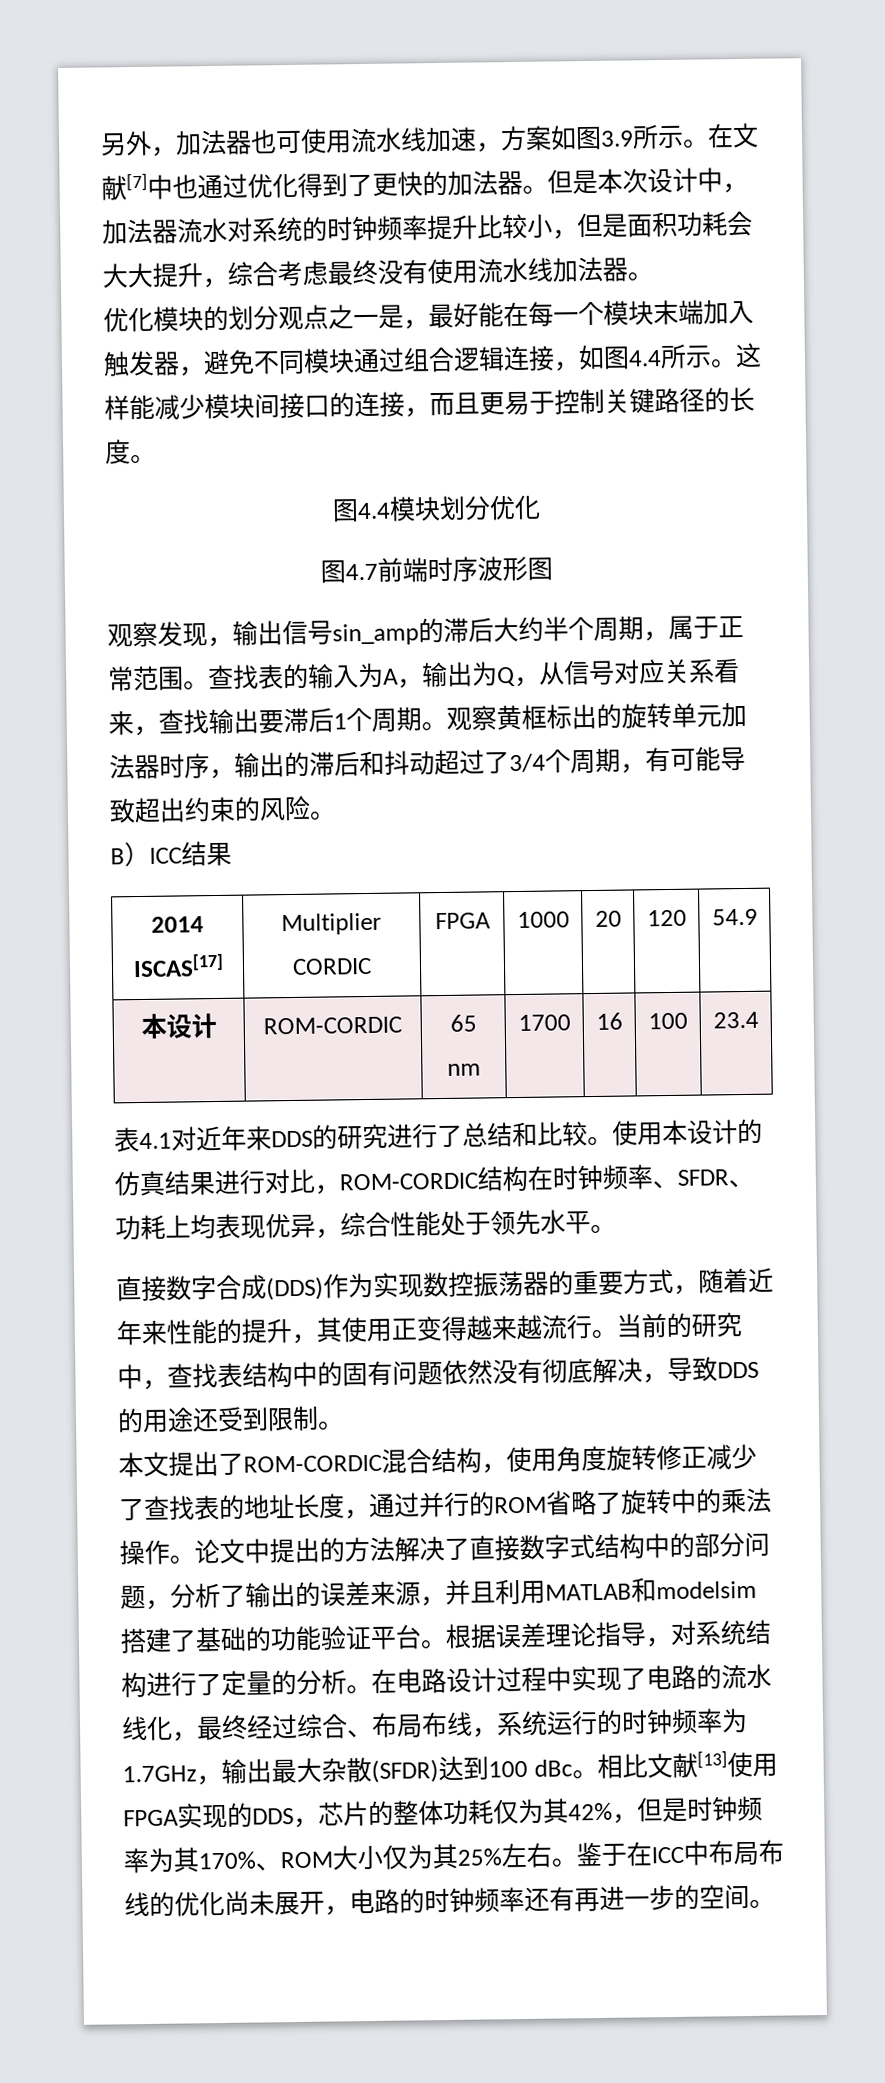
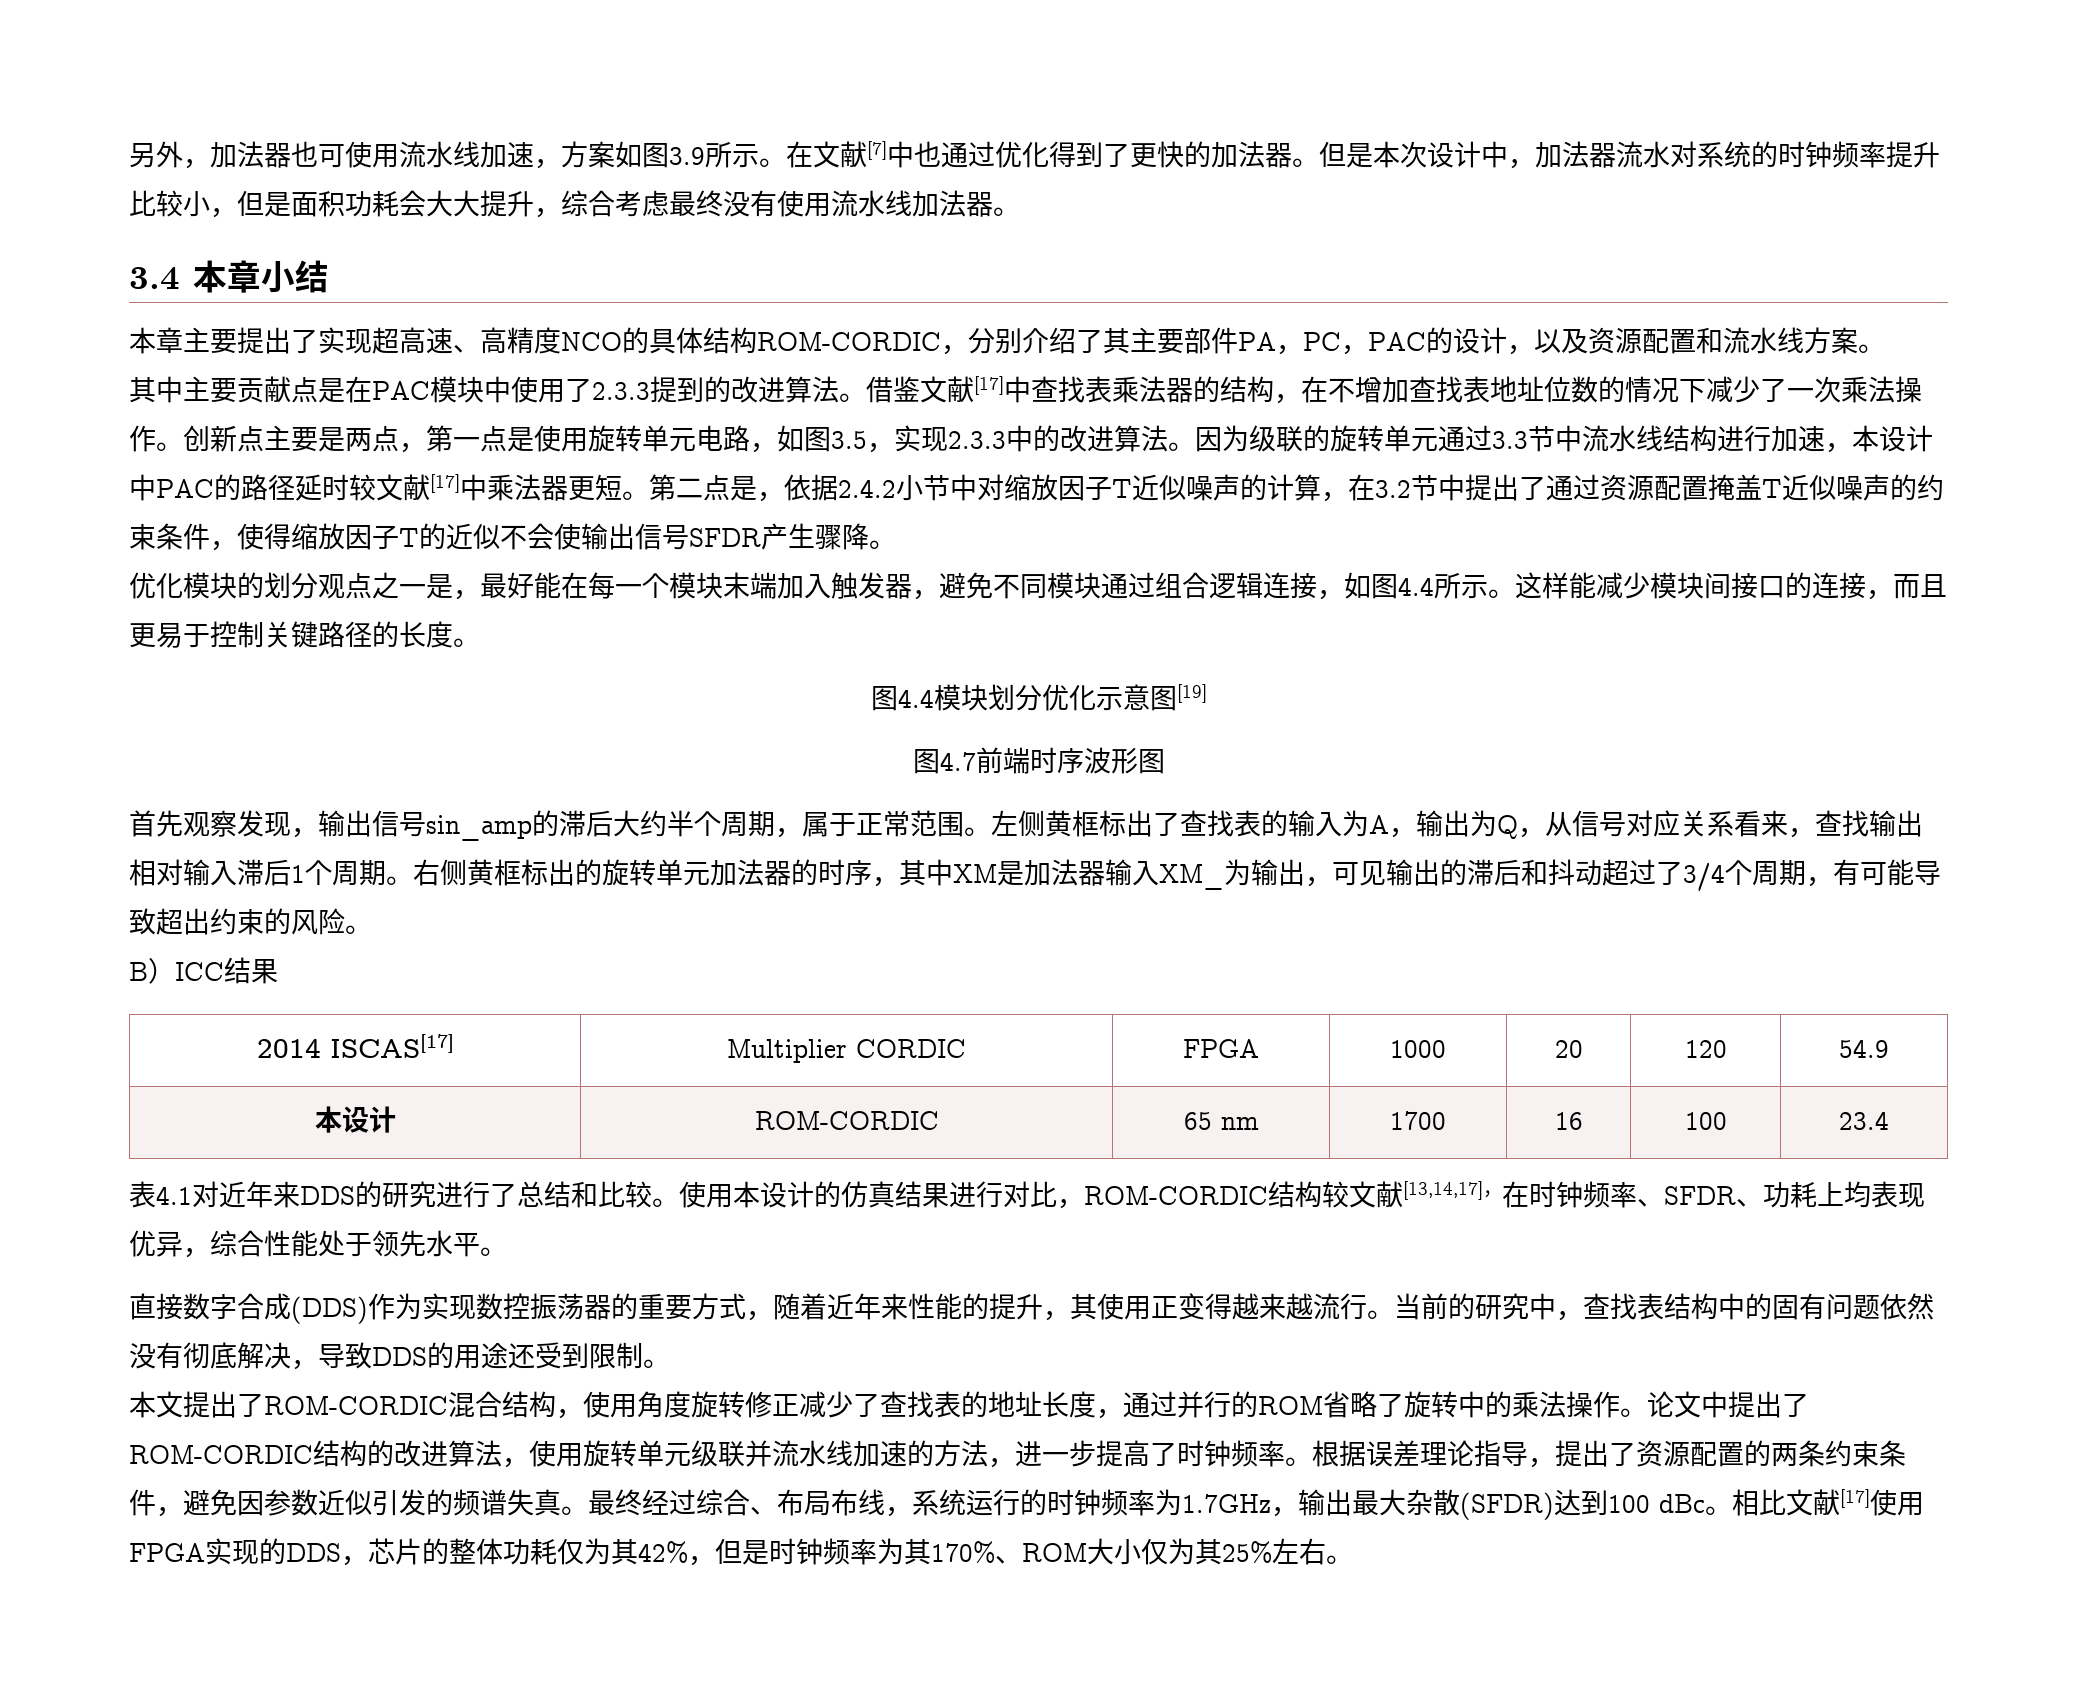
(653, 276) none -> [129,260,330,293] [129,327,1885,355] [129,376,1922,404] [129,425,1933,453] [129,474,1944,502] [129,523,896,551] // 3.4本章小结 // 本章主要提出了实现超高速、高精度NCO的具体结构ROM-CORDIC，分别介绍了其主要部件PA，PC，PAC的设计，以及资源配置和流水线方案。 // 其中主要贡献点是在PAC模块中使用了2.3.3提到的改进算法。借鉴文献[17]中查找表乘法器的结构，在不增加查找表地址位数的情况下减少了一次乘法操作。创新点主要是两点，第一点是使用旋转单元电路，如图3.5，实现2.3.3中的改进算法。因为级联的旋转单元通过3.3节中流水线结构进行加速，本设计中PAC的路径延时较文献[17]中乘法器更短。第二点是，依据2.4.2小节中对缩放因子T近似噪声的计算，在3.2节中提出了通过资源配置掩盖T近似噪声的约束条件，使得缩放因子T的近似不会使输出信号SFDR产生骤降。
(541, 507) none -> [1095,684,1207,711] 示意图[19]
(553, 569) none -> [129,810,183,837] 首先
(209, 685) none -> [991,810,1180,837] 左侧黄框标出了
[258,710,284,734] 要 -> [129,859,237,886] 相对输入
[446,705,497,731] 观察 -> [413,859,467,886] 右侧
[159,753,235,780] 时序， -> [791,859,1386,890] 的时序，其中XM是加法器输入XM_为输出，可见
(528, 1178) none -> [1322,1181,1502,1208] 较文献[13,14,17]，
[319,1531,770,1563] [120,1577,757,1610] [120,1624,422,1654] 的方法解决了直接数字式结构中的部分问题，分析了输出的误差来源，并且利用MATLAB和modelsim搭建了基础的功能验证平台 -> [1782,1393,1809,1417] [129,1440,1285,1468] 了ROM-CORDIC结构的改进算法，使用旋转单元级联并流水线加速的方法，进一步提高了时钟频率
[670,1619,772,1646] [121,1663,772,1698] [121,1715,198,1742] 对系统结构进行了定量的分析。在电路设计过程中实现了电路的流水线化， -> [1555,1440,1906,1467] [129,1489,588,1517] 提出了资源配置的两条约束条件，避免因参数近似引发的频谱失真。
[696,1750,728,1769] [13] -> [1840,1489,1870,1508] [17]
[576,1839,784,1867] [124,1884,775,1917] 鉴于在ICC中布局布线的优化尚未展开，电路的时钟频率还有再进一步的空间。 -> (1353, 1559) none

